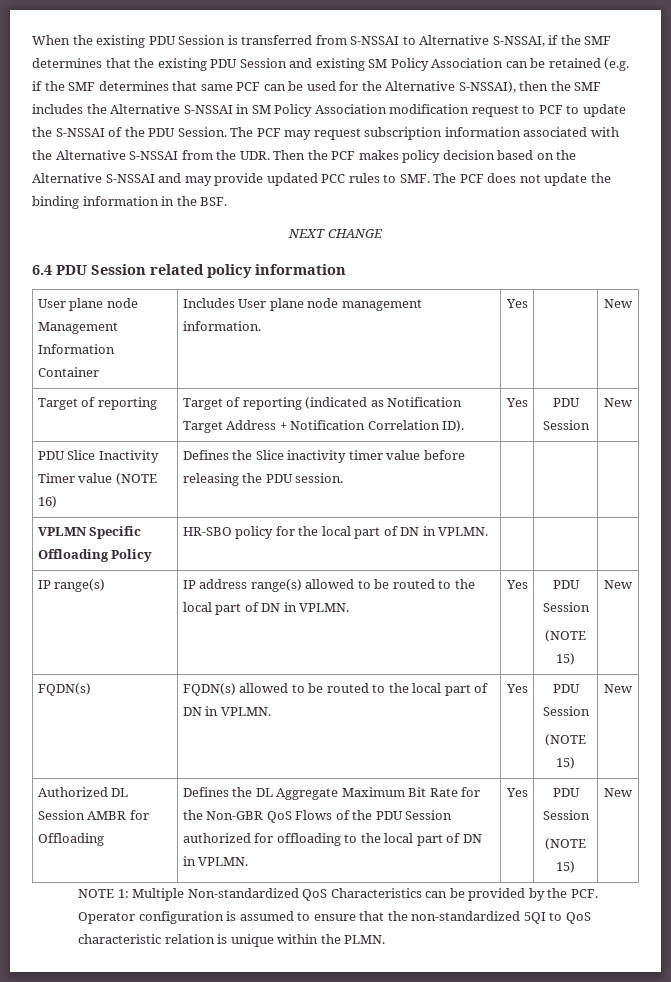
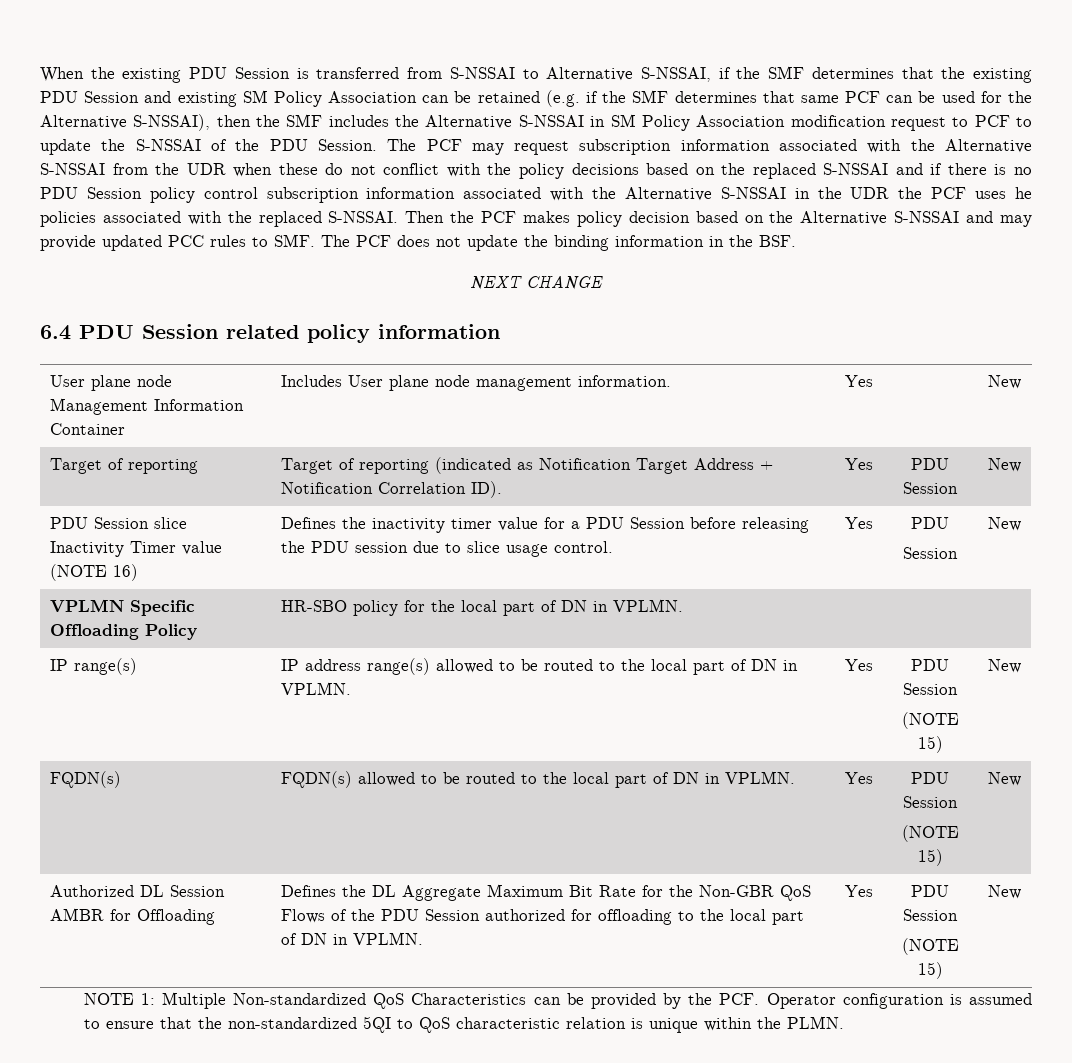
[239,151,270,160] UDR. -> [186,163,1032,179] [40,187,1032,203] [40,211,399,227] UDR when these do not conflict with the policy decisions based on the replaced S-NSSAI and if there is no PDU Session policy control subscription information associated with the Alternative S-NSSAI in the UDR the PCF uses he policies associated with the replaced S-NSSAI.
[67,450,96,460] Slice -> [94,517,188,529] Session slice
[255,450,284,460] Slice -> (367, 523) none
[423,450,465,460] [182,473,344,486] before releasing the PDU session. | | | -> [544,517,810,533] [281,541,614,557] [844,517,873,529] [911,517,949,529] [903,547,958,559] [987,517,1021,531] for a PDU Session before releasing the PDU session due to slice usage control. | Yes | PDU // Session | New

